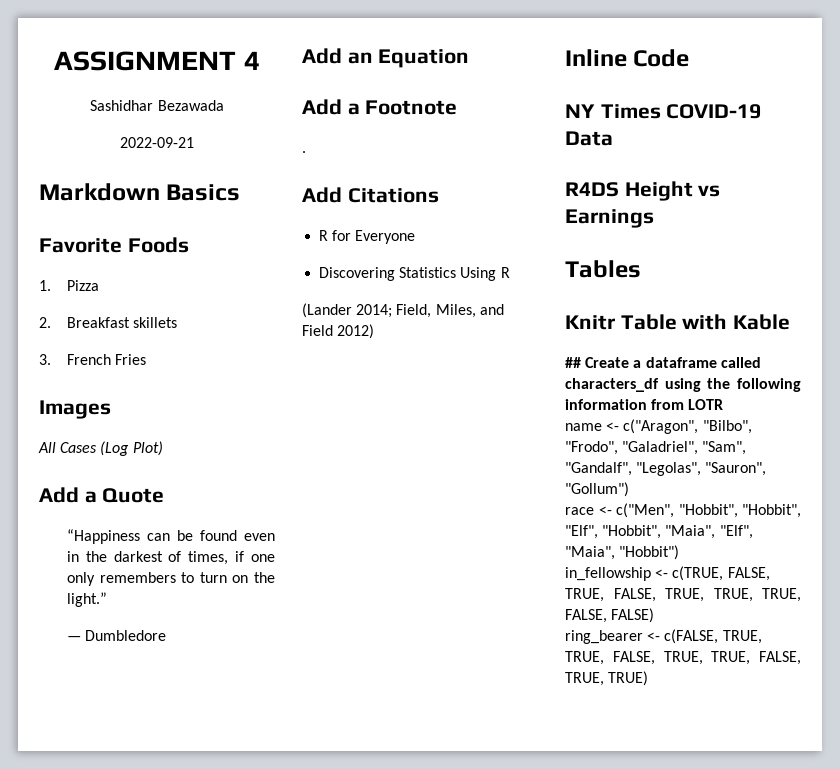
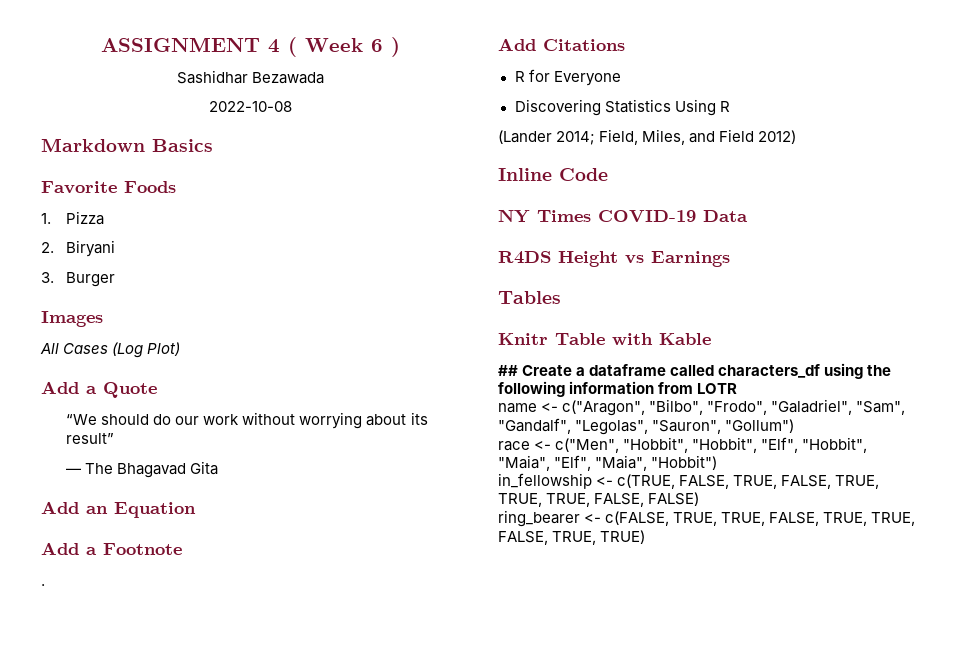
(260, 60) none -> [288,37,400,57] ( Week 6 )
[120,137,194,148] 2022-09-21 -> [209,101,292,112] 2022-10-08
[66,317,178,328] Breakfast skillets -> [66,240,116,257] Biryani
[66,354,147,365] French Fries -> [66,272,116,287] Burger
[66,529,275,544] [66,551,275,565] [66,572,275,586] [66,592,107,607] [66,630,167,641] “Happiness can be found even in the darkest of times, if one only remembers to turn on the light.” // — Dumbledore -> [66,412,428,429] [66,433,115,444] [66,461,219,478] “We should do our work without worrying about its result” // — The Bhagavad Gita

